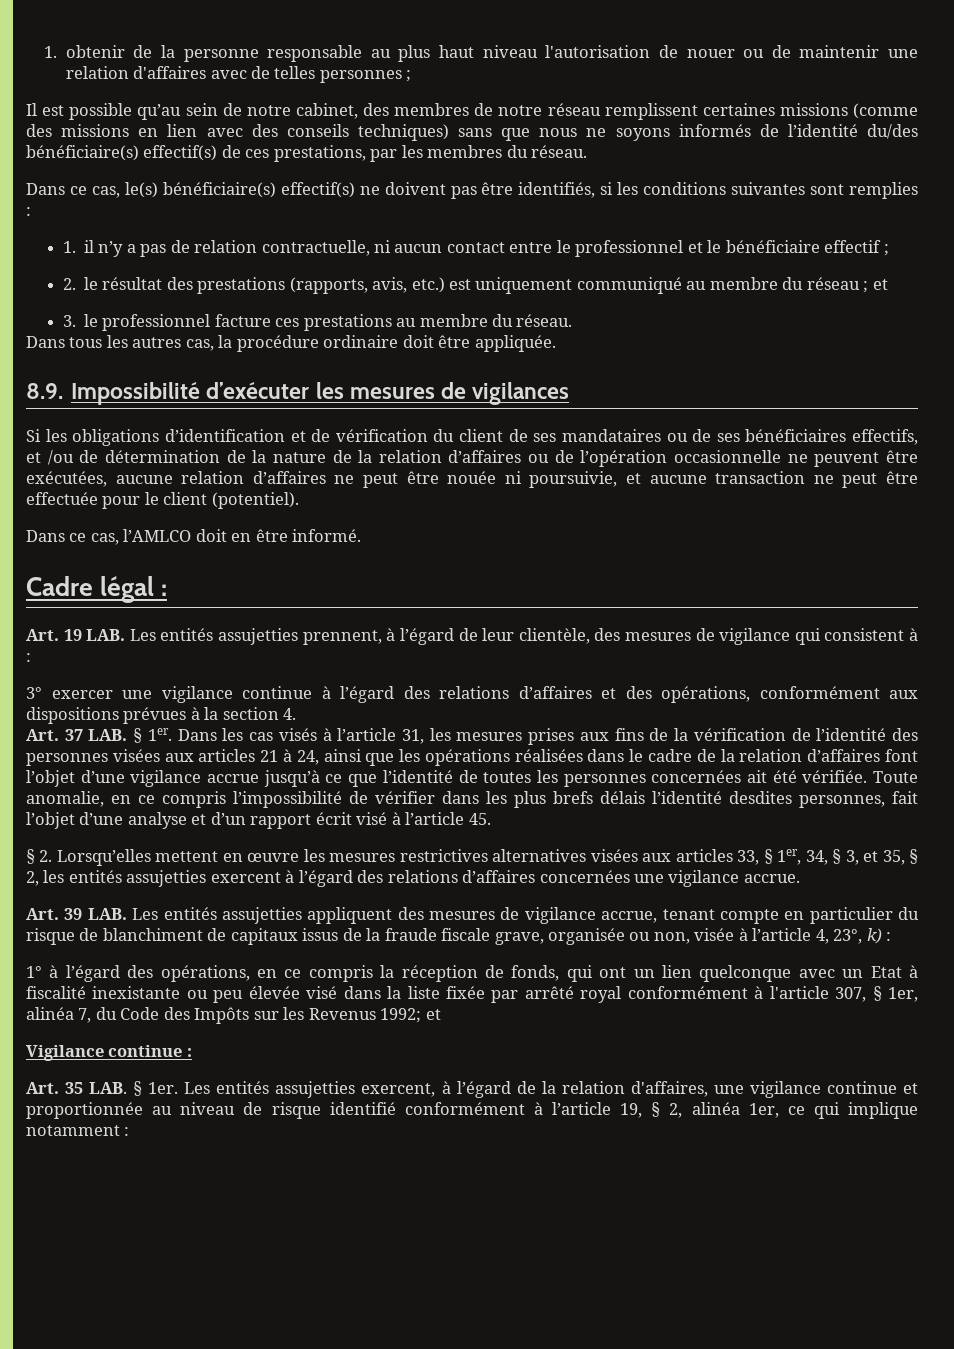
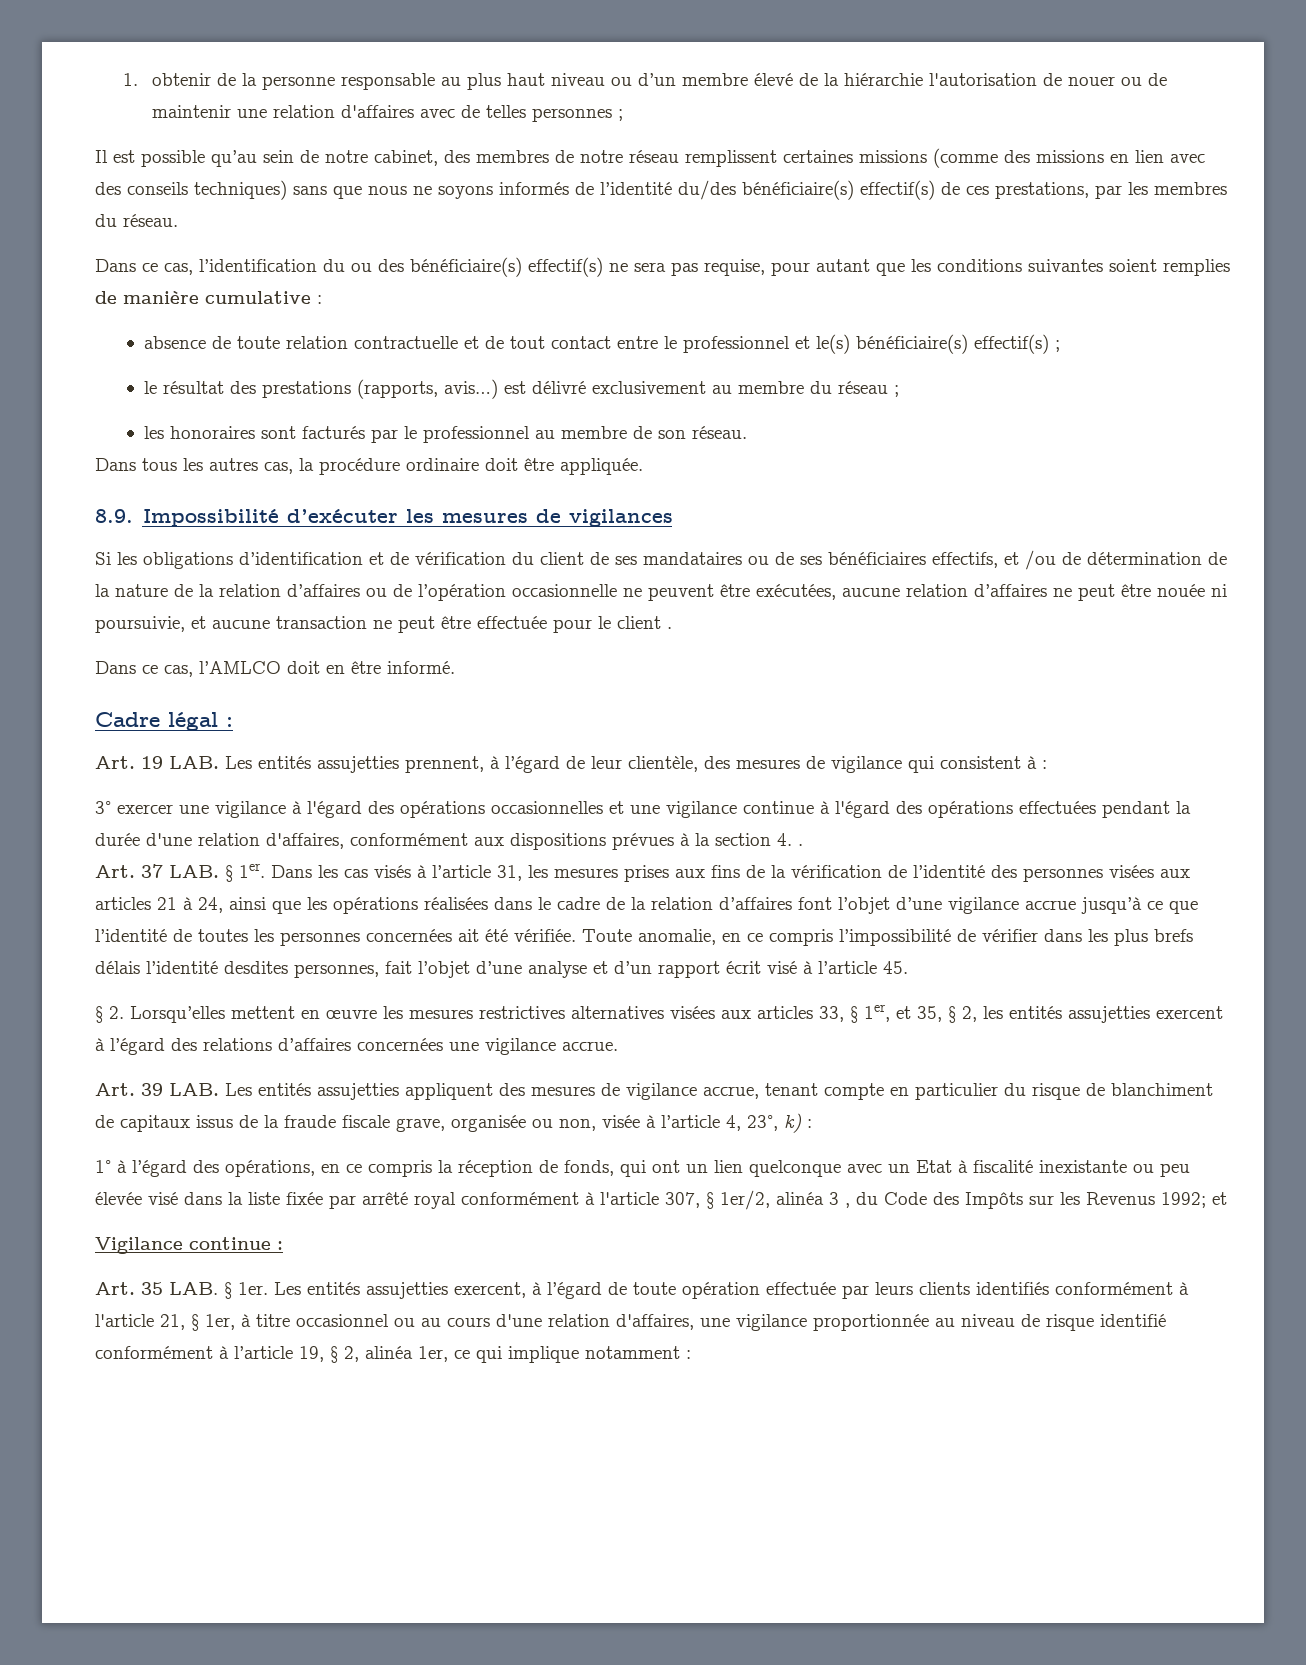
(538, 51) none -> [610,73,923,86] ou d’un membre élevé de la hiérarchie
[124,182,918,199] [26,207,31,216] [62,240,443,257] le(s) bénéficiaire(s) effectif(s) ne doivent pas être identifiés, si les conditions suivantes sont remplies : // 1. il n’y a pas de relation contractuelle, ni aucun -> [199,257,1230,277] [95,291,322,304] [144,336,546,349] l’identification du ou des bénéficiaire(s) effectif(s) ne sera pas requise, pour autant que les conditions suivantes soient remplies de manière cumulative : // absence de toute relation contractuelle et de tout
[707,240,889,256] [62,278,76,290] le bénéficiaire effectif ; // 2. -> [816,334,1061,354] le(s) bénéficiaire(s) effectif(s) ; //
[372,277,682,294] avis, etc.) est uniquement communiqué -> [444,379,707,399] avis…) est délivré exclusivement
[872,279,888,290] [62,314,513,331] et // 3. le professionnel facture ces prestations au membre du -> [144,426,687,443] // les honoraires sont facturés par le professionnel au membre de son
[211,492,299,509] (potentiel). -> [667,627,672,629] .
[242,686,750,703] continue à l’égard des relations d’affaires et des opérations, -> [292,801,1191,818] [95,833,344,849] à l'égard des opérations occasionnelles et une vigilance continue à l'égard des opérations effectuées pendant la durée d'une relation d'affaires,
(297, 714) none -> [798,844,803,846] .
[805,849,859,865] 34, § 3, -> (890, 1013) none
[888,987,919,1002] [26,1007,92,1023] 1er, alinéa 7, -> [720,1190,850,1210] 1er/2, alinéa 3 ,
[541,1081,556,1094] la -> [633,1282,1189,1299] [95,1314,542,1331] toute opération effectuée par leurs clients identifiés conformément à l'article 21, § 1er, à titre occasionnel ou au cours d'une
[826,1081,918,1094] continue et -> (807, 1322) none

